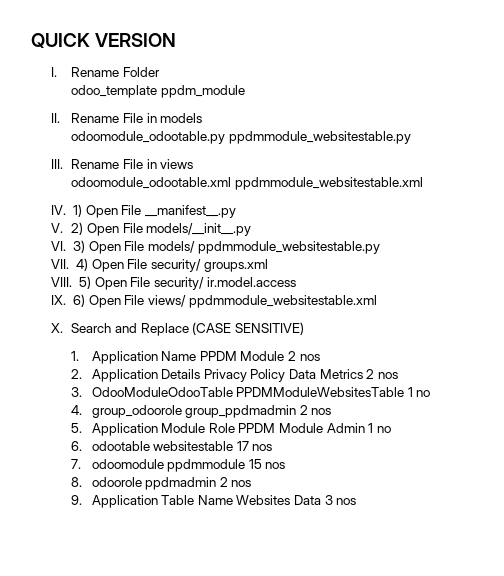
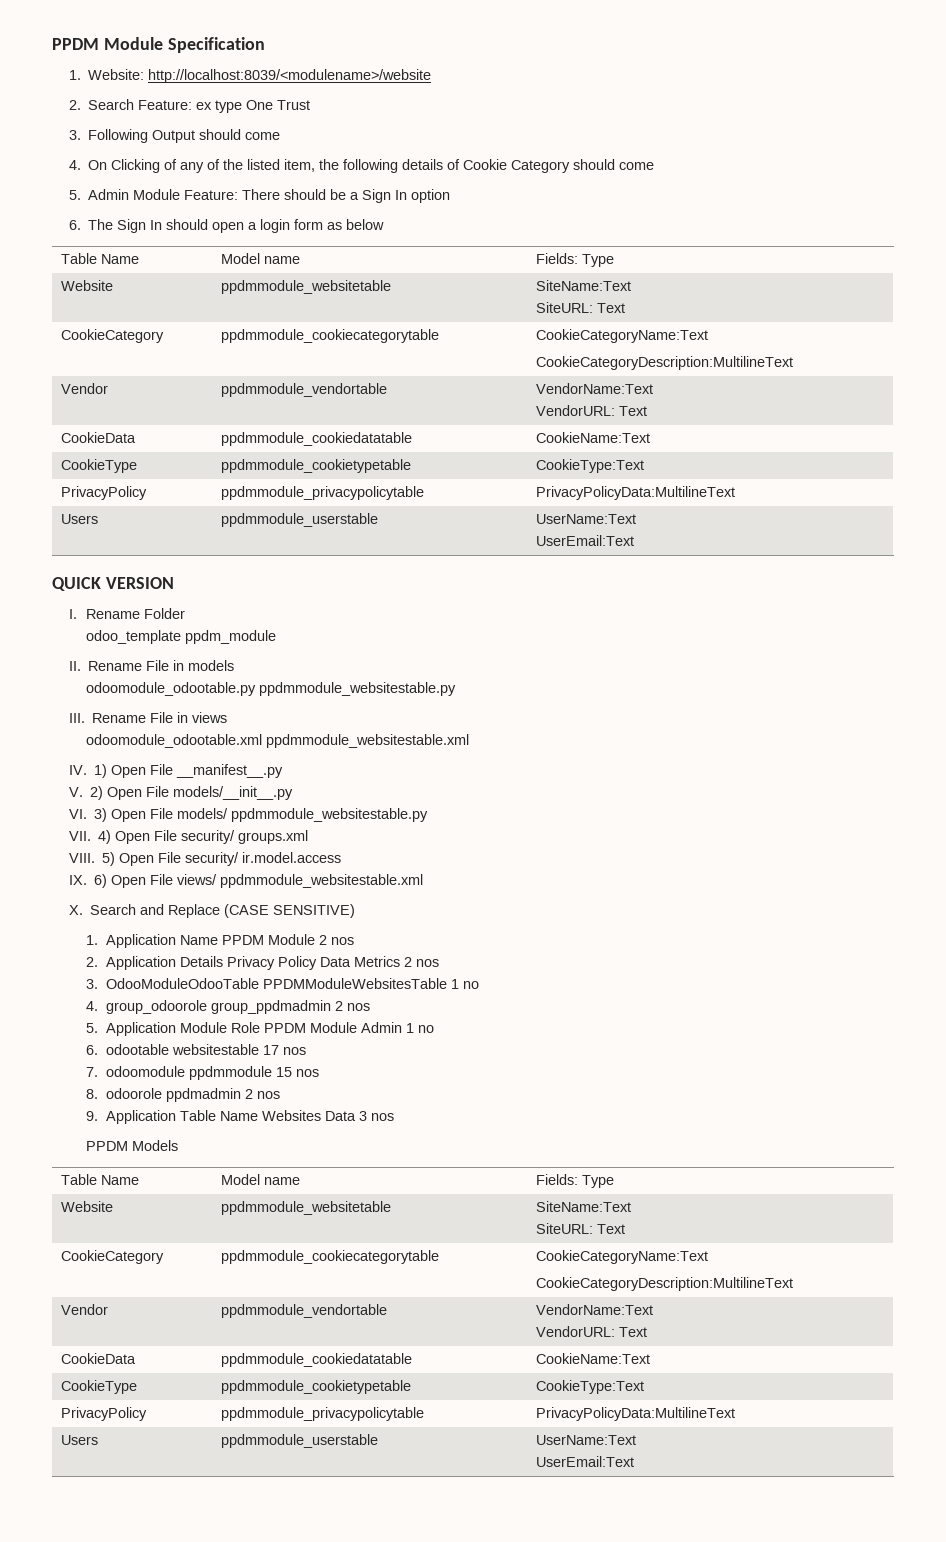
(31, 40) none -> [52,37,265,53] [69,69,432,83] [69,99,311,113] [69,129,281,143] [69,159,655,173] [69,189,451,203] [69,219,385,233] [61,253,140,264] [221,253,301,264] [536,253,615,267] [61,280,114,291] [221,280,392,294] [536,280,632,291] [536,302,626,313] [61,329,165,343] [221,329,440,343] [536,329,709,343] [536,356,794,370] [61,383,109,394] [221,383,388,397] [536,383,654,394] [536,405,648,416] [61,432,137,443] [221,432,413,446] [536,432,651,443] [61,459,138,473] [221,459,412,473] [536,459,645,473] [61,486,148,500] [221,486,425,500] [536,486,736,500] [61,514,99,524] [221,513,379,527] [536,514,637,524] [536,535,635,546] PPDM Module Specification // 1. Website: http://localhost:8039/<modulename>/website // 2. Search Feature: ex type One Trust // 3. Following Output should come // 4. On Clicking of any of the listed item, the following details of Cookie Category should come // 5. Admin Module Feature: There should be a Sign In option // 6. The Sign In should open a login form as below // Table Name | Model name | Fields: Type // Website | ppdmmodule_websitetable | SiteName:Text // SiteURL: Text // CookieCategory | ppdmmodule_cookiecategorytable | CookieCategoryName:Text // CookieCategoryDescription:MultilineText // Vendor | ppdmmodule_vendortable | VendorName:Text // VendorURL: Text // CookieData | ppdmmodule_cookiedatatable | CookieName:Text // CookieType | ppdmmodule_cookietypetable | CookieType:Text // PrivacyPolicy | ppdmmodule_privacypolicytable | PrivacyPolicyData:MultilineText // Users | ppdmmodule_userstable | UserName:Text // UserEmail:Text //
(357, 501) none -> [86,1140,179,1151] [61,1174,140,1185] [221,1174,301,1185] [536,1174,615,1188] [61,1201,114,1212] [221,1201,392,1215] [536,1201,632,1212] [536,1223,626,1234] [61,1250,165,1264] [221,1250,440,1264] [536,1250,709,1264] [536,1277,794,1291] [61,1304,109,1315] [221,1304,388,1318] [536,1304,654,1315] [536,1326,648,1337] [61,1353,137,1364] [221,1353,413,1367] [536,1353,651,1364] [61,1380,138,1394] [221,1380,412,1394] [536,1380,645,1394] [61,1407,148,1421] [221,1407,425,1421] [536,1407,736,1421] [61,1435,99,1445] [221,1434,379,1448] [536,1435,637,1445] [536,1456,635,1467] // PPDM Models // Table Name | Model name | Fields: Type // Website | ppdmmodule_websitetable | SiteName:Text // SiteURL: Text // CookieCategory | ppdmmodule_cookiecategorytable | CookieCategoryName:Text // CookieCategoryDescription:MultilineText // Vendor | ppdmmodule_vendortable | VendorName:Text // VendorURL: Text // CookieData | ppdmmodule_cookiedatatable | CookieName:Text // CookieType | ppdmmodule_cookietypetable | CookieType:Text // PrivacyPolicy | ppdmmodule_privacypolicytable | PrivacyPolicyData:MultilineText // Users | ppdmmodule_userstable | UserName:Text // UserEmail:Text

